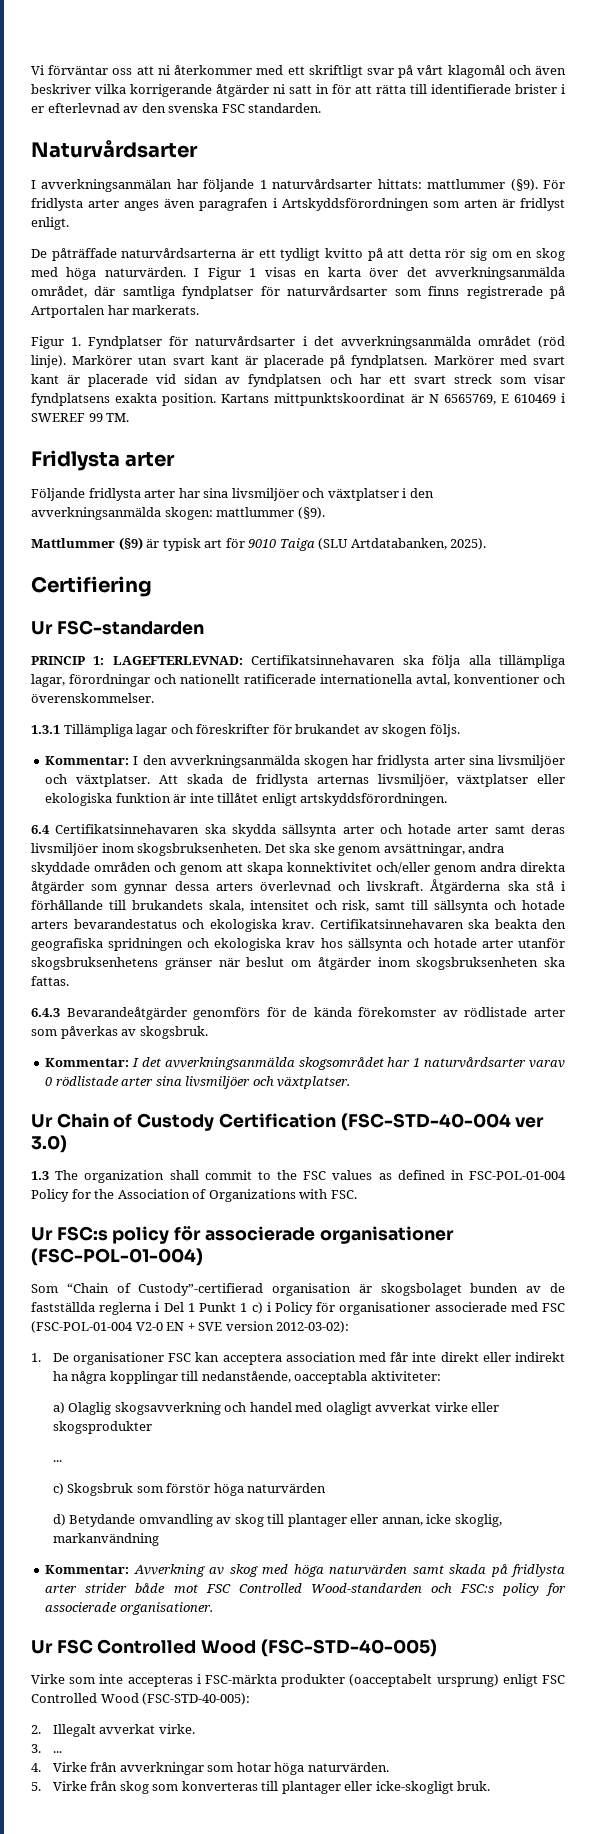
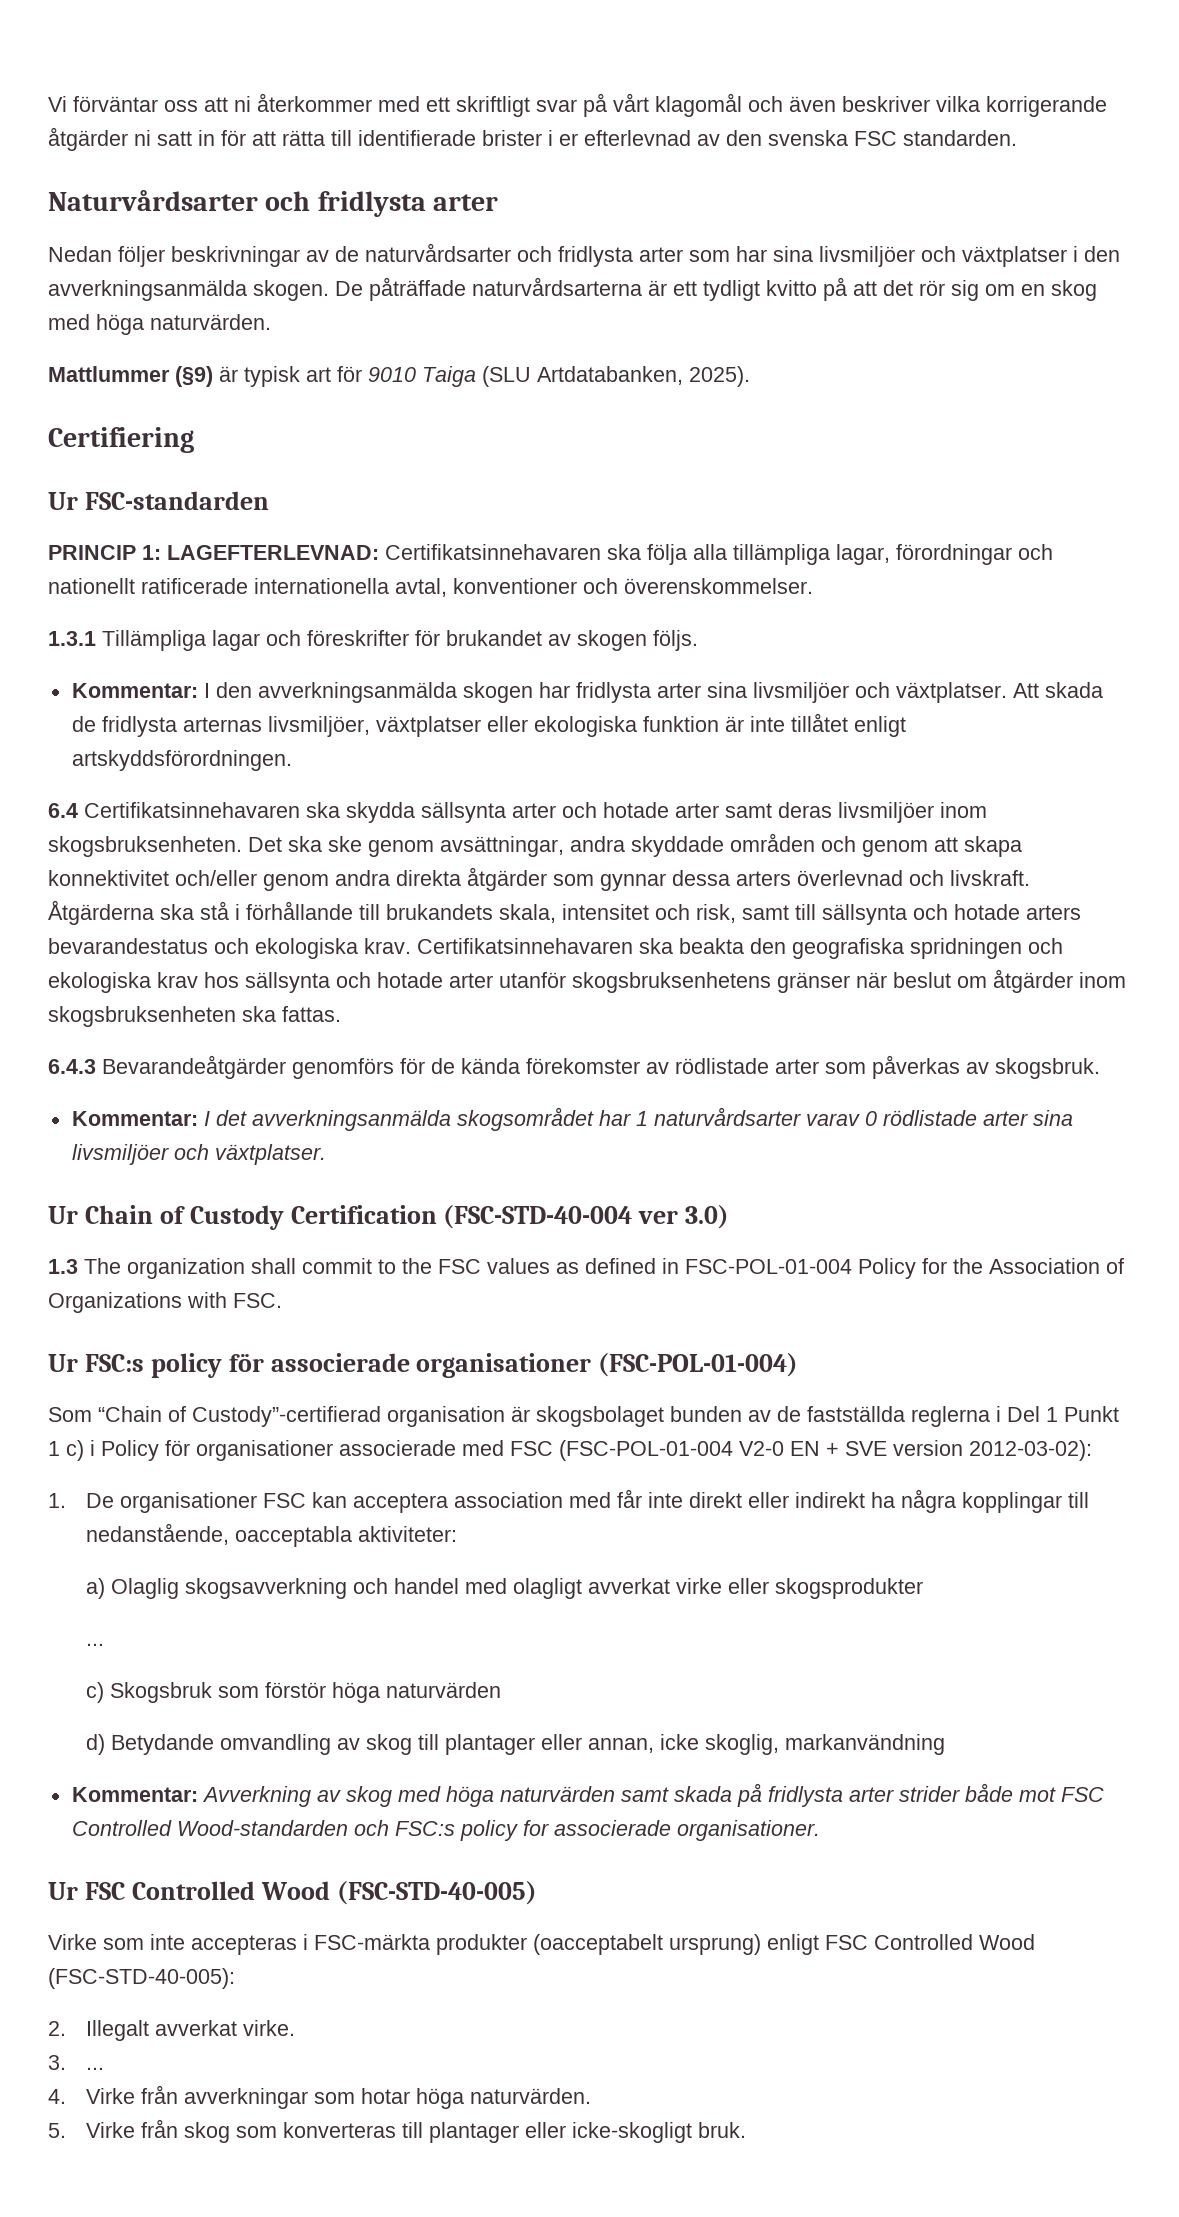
[31,179,565,192] [31,198,565,211] [31,217,69,230] // I avverkningsanmälan har följande 1 naturvårdsarter hittats: mattlummer (§9). För fridlysta arter anges även paragrafen i Artskyddsförordningen som arten är fridlyst enligt. // -> [265,191,499,217] [48,243,1120,267] [48,280,329,301] och fridlysta arter // Nedan följer beskrivningar av de naturvårdsarter och fridlysta arter som har sina livsmiljöer och växtplatser i den avverkningsanmälda skogen.
[408,248,441,258] detta -> [883,280,913,296] det
[194,267,565,280] [31,286,565,299] [31,305,200,318] [31,336,565,349] [31,355,565,368] [31,374,566,387] [31,393,566,406] [31,413,130,422] [31,450,176,471] [31,488,434,501] [31,507,325,520] I Figur 1 visas en karta över det avverkningsanmälda området, där samtliga fyndplatser för naturvårdsarter som finns registrerade på Artportalen har markerats. // Figur 1. Fyndplatser för naturvårdsarter i det avverkningsanmälda området (röd linje). Markörer utan svart kant är placerade på fyndplatsen. Markörer med svart kant är placerade vid sidan av fyndplatsen och har ett svart streck som visar fyndplatsens exakta position. Kartans mittpunktskoordinat är N 6565769, E 610469 i SWEREF 99 TM. // Fridlysta arter // Följande fridlysta arter har sina livsmiljöer och växtplatser i den avverkningsanmälda skogen: mattlummer (§9). -> (271, 322) none

